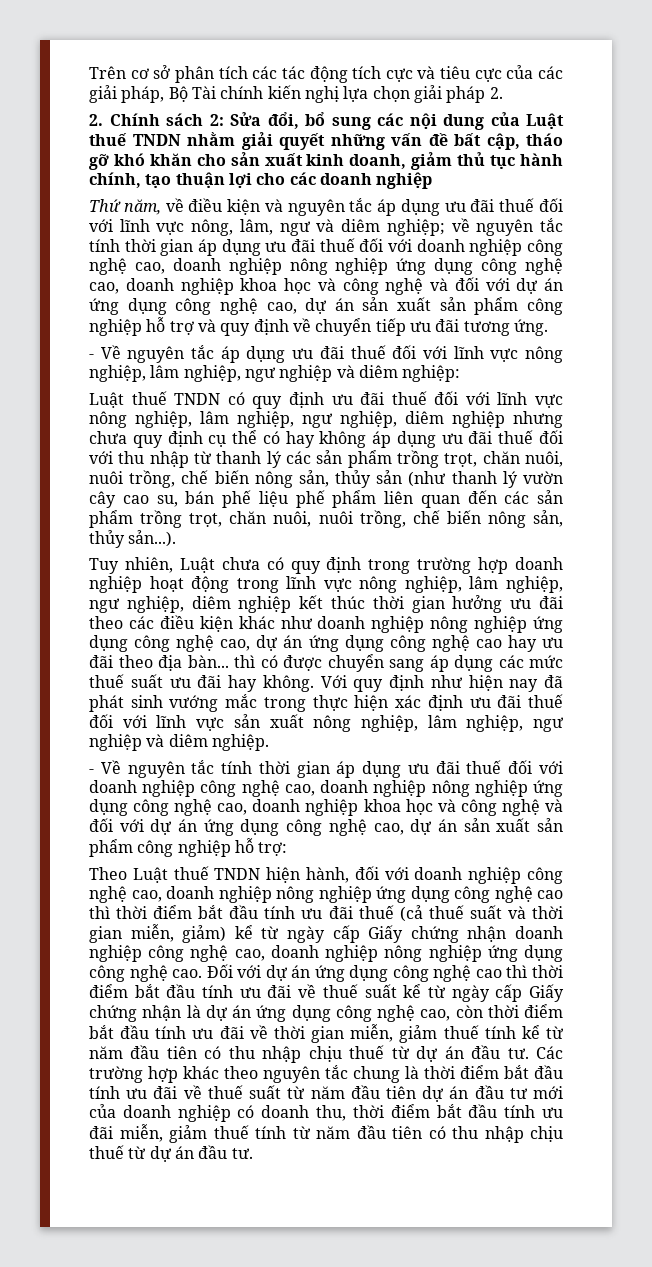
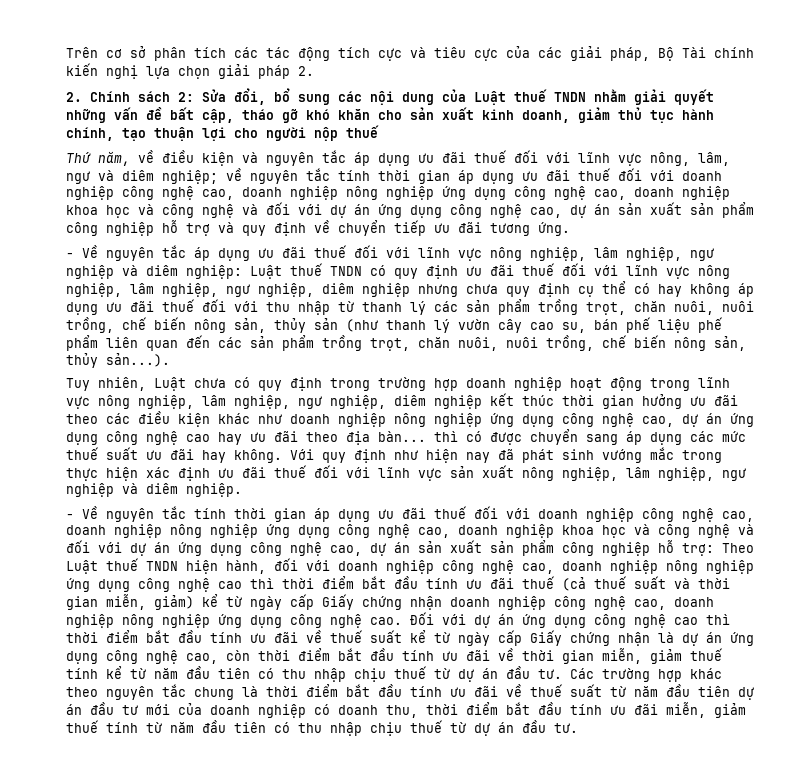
[289,172,433,189] các doanh nghiệp -> [266,125,379,141] người nộp thuế
(461, 373) // -> (242, 272) none
(288, 849) // -> (714, 549) none

